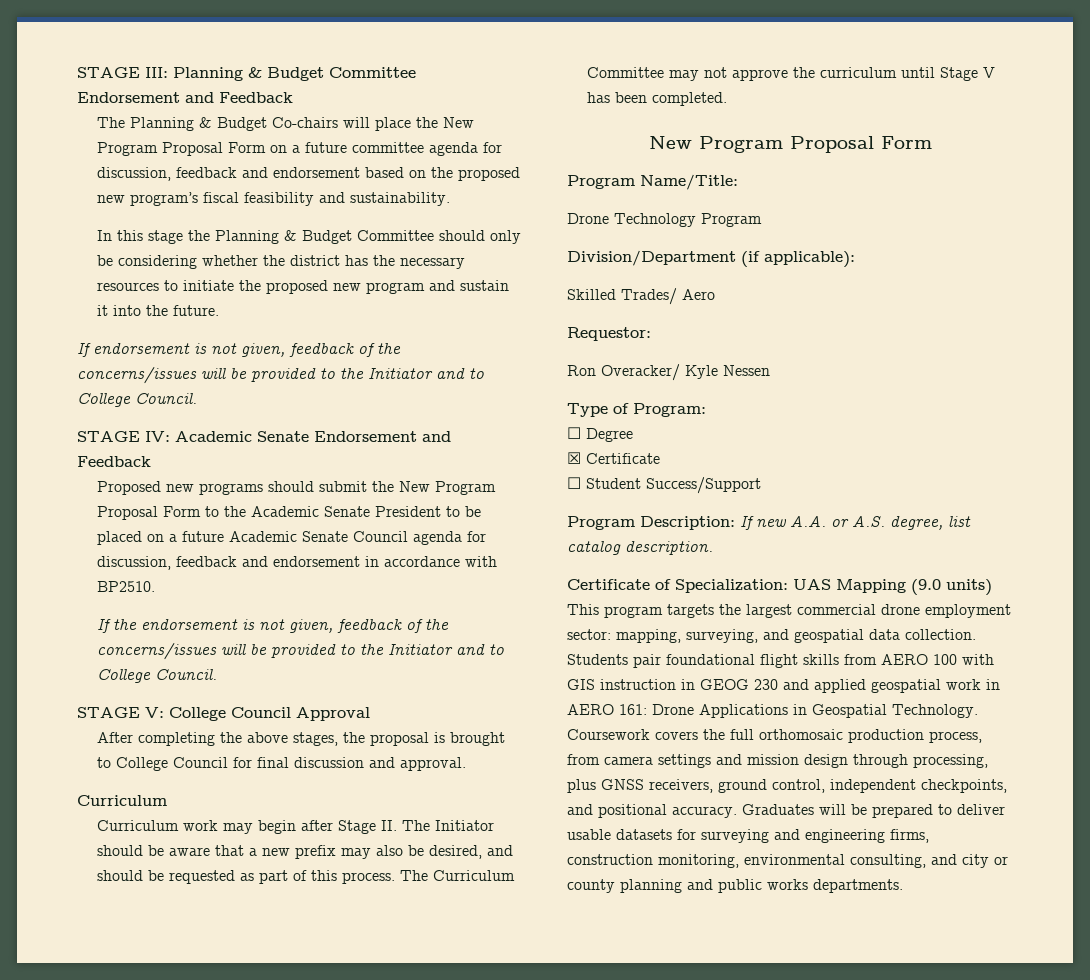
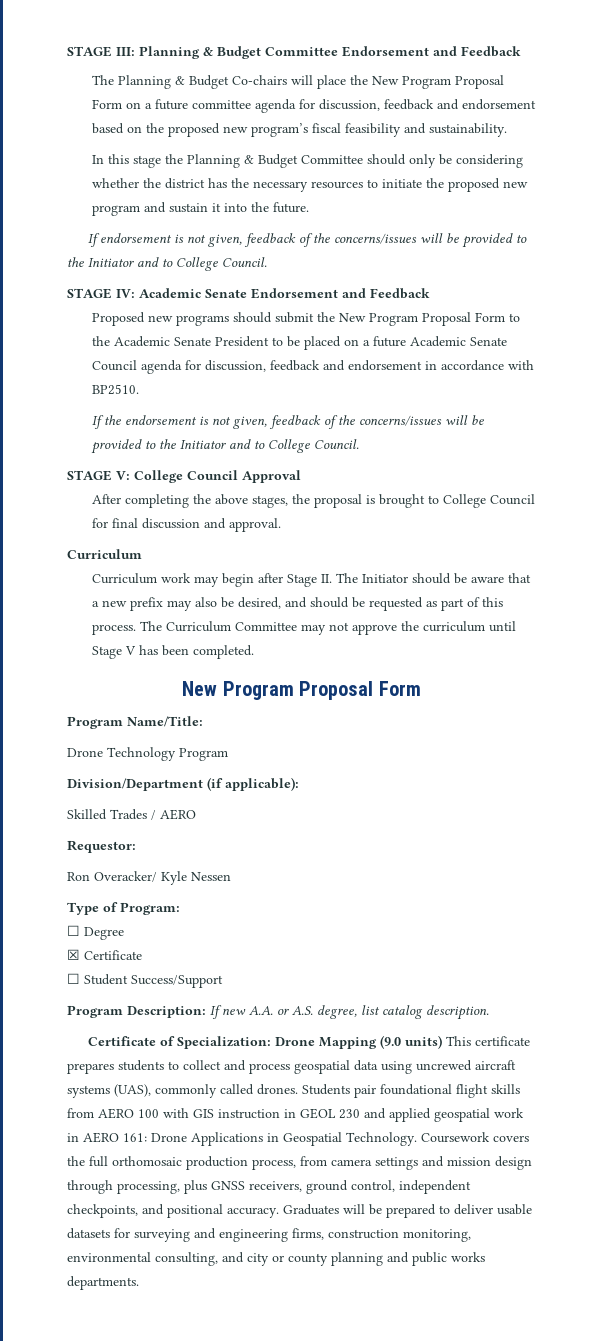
[621,288,715,305] Trades/ Aero -> [110,809,196,820] Trades / AERO
[793,579,831,590] UAS -> [274,1037,315,1046] Drone
[604,604,1011,618] [567,629,976,643] program targets the largest commercial drone employment sector: mapping, surveying, and geospatial data collection. -> [474,1036,530,1046] [67,1060,516,1074] [67,1084,298,1098] certificate prepares students to collect and process geospatial data using uncrewed aircraft systems (UAS), commonly called drones.
[700,679,749,690] GEOG -> [300,1108,336,1119] GEOL

